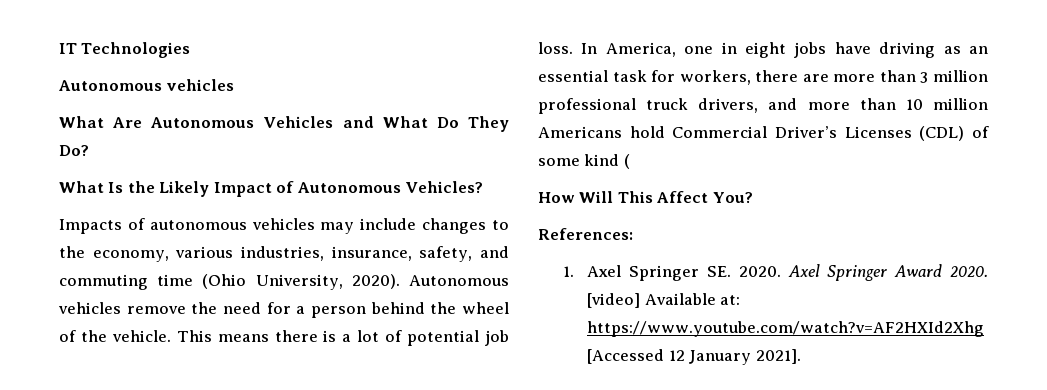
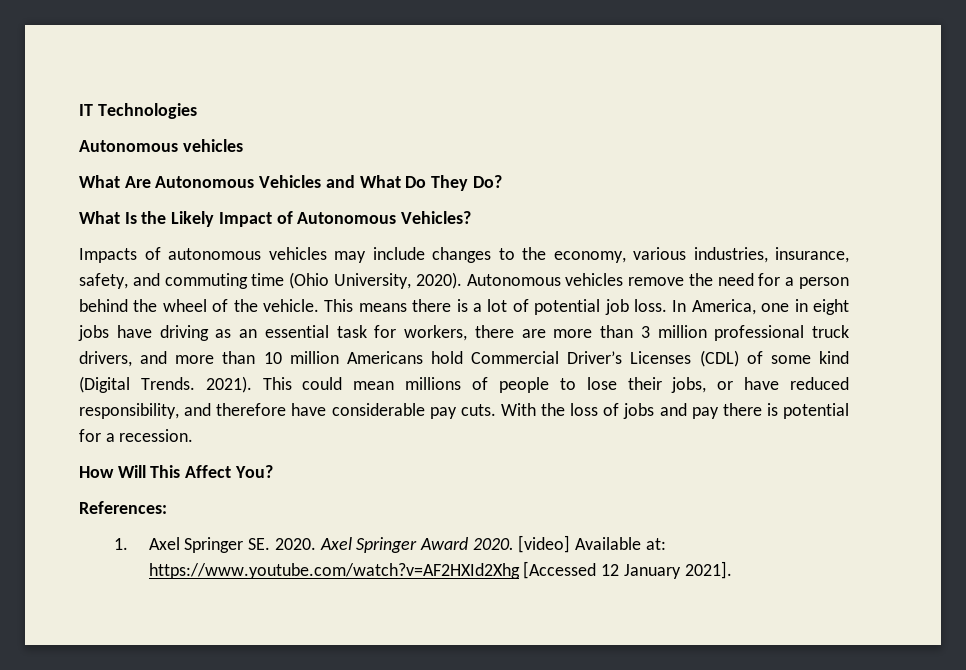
[623,154,630,169] ( -> [79,376,850,393] [79,403,849,419] [79,429,194,442] (Digital Trends. 2021). This could mean millions of people to lose their jobs, or have reduced responsibility, and therefore have considerable pay cuts. With the loss of jobs and pay there is potential for a recession.

